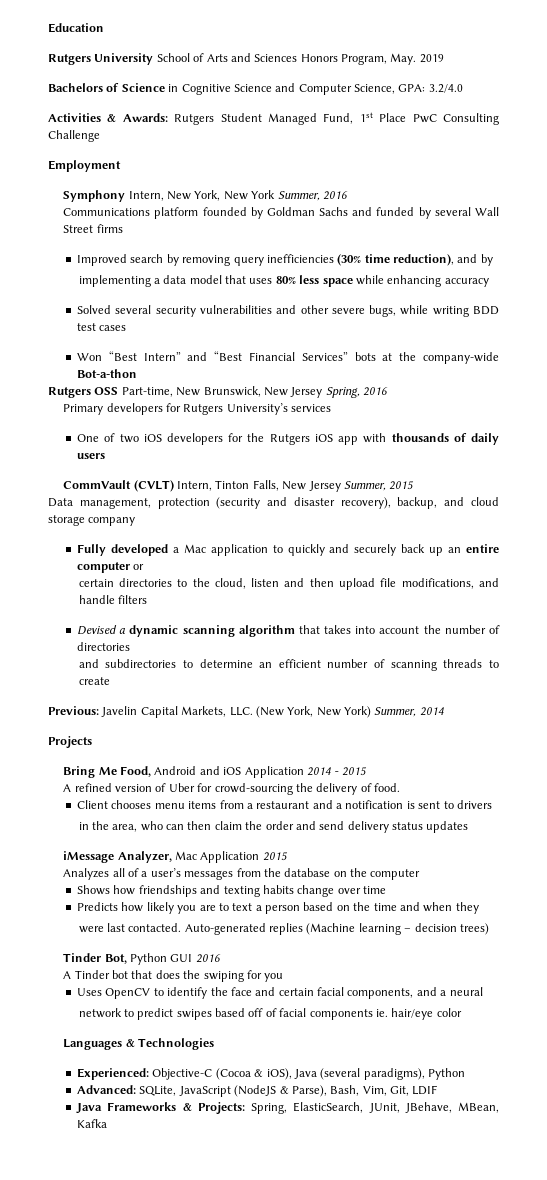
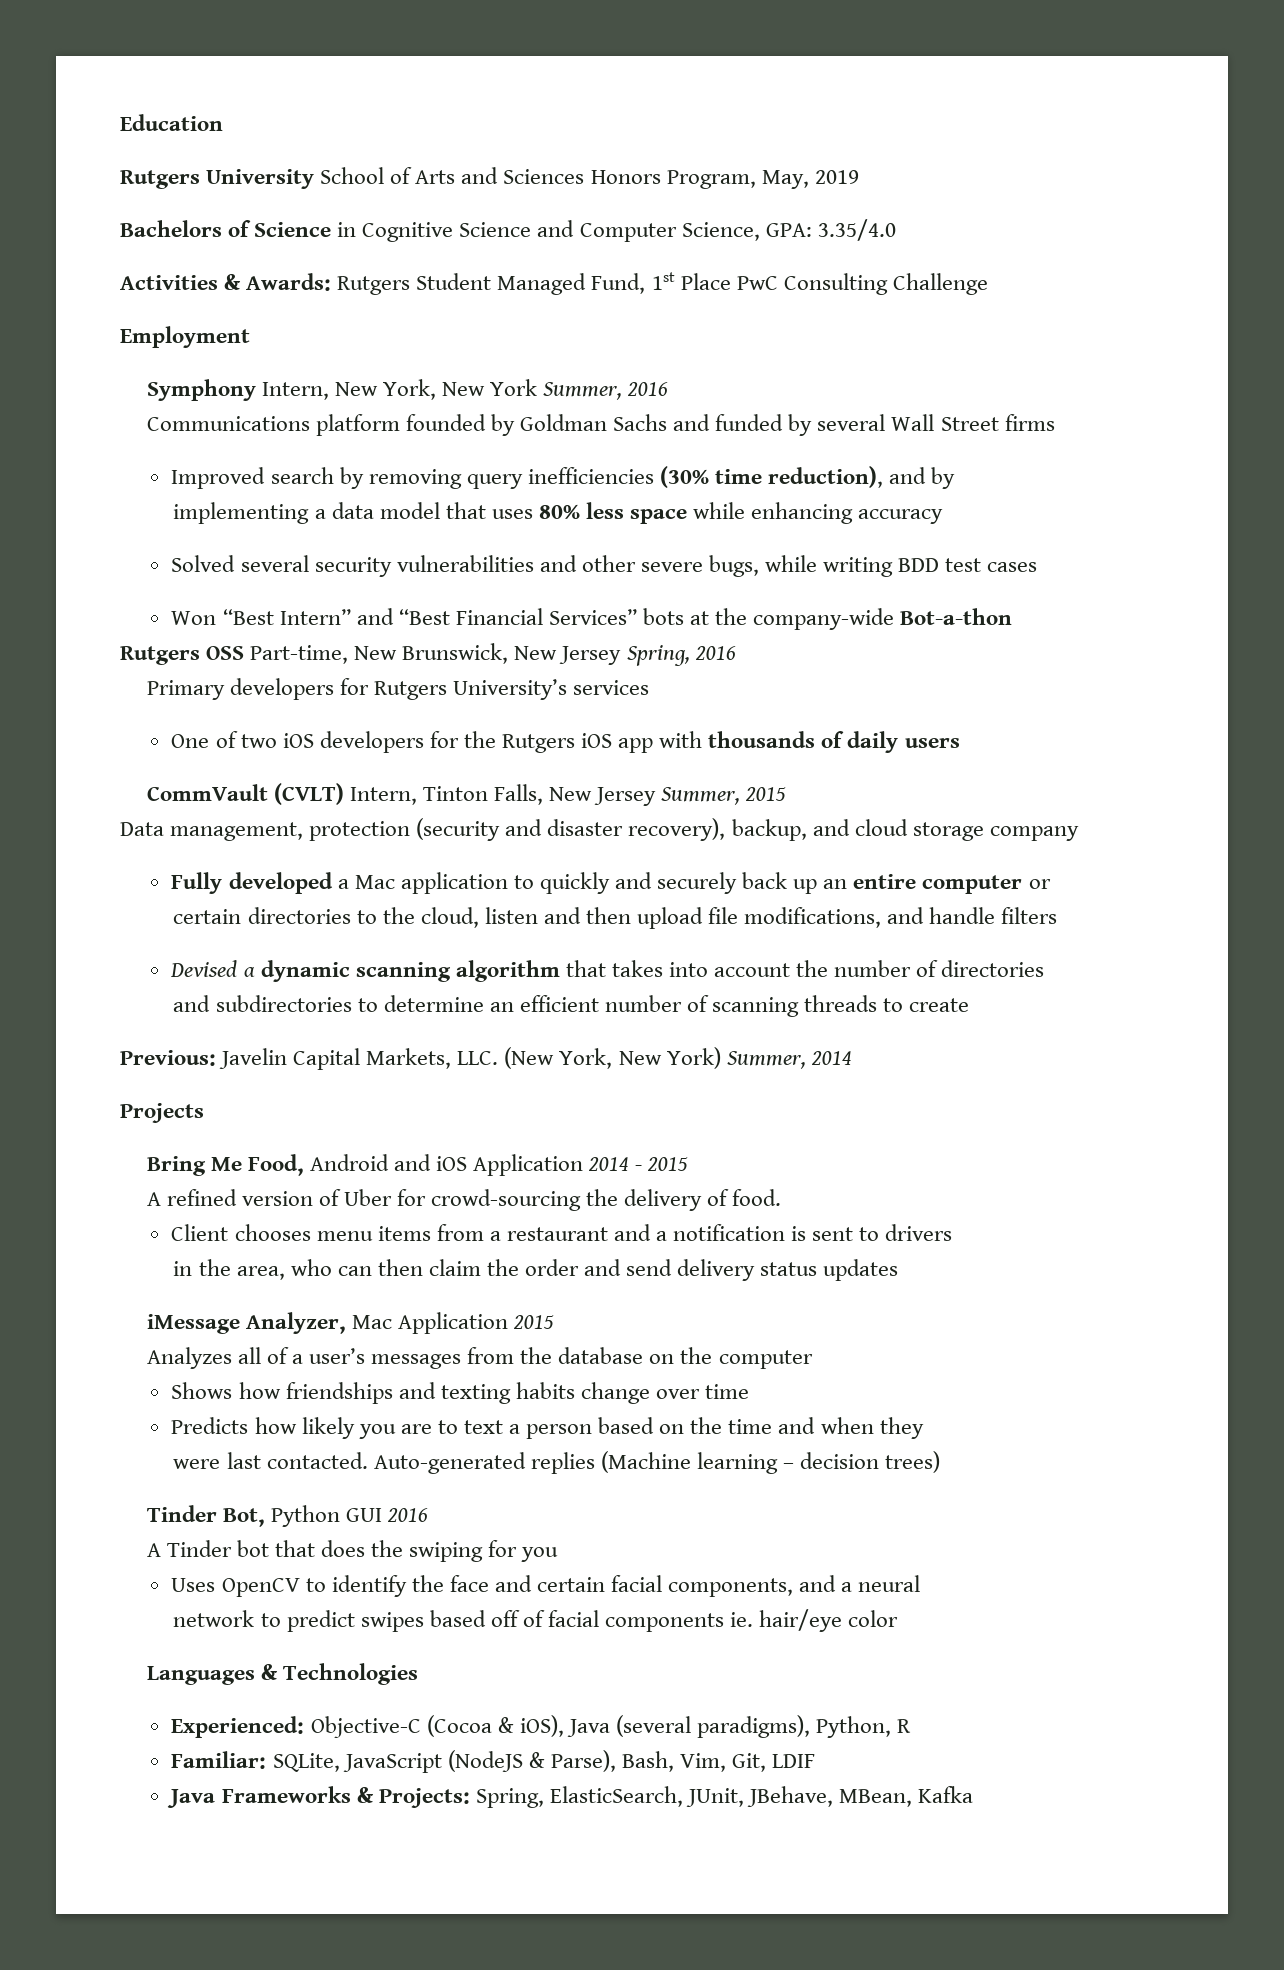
[390,53,417,65] May. -> [761,170,809,189] May,
[428,84,463,93] 3.2/4.0 -> [817,219,896,241] 3.35/4.0
[428,1068,466,1080] [77,1085,137,1094] Python // Advanced: -> [816,1716,912,1738] [171,1751,267,1769] Python, R // Familiar:

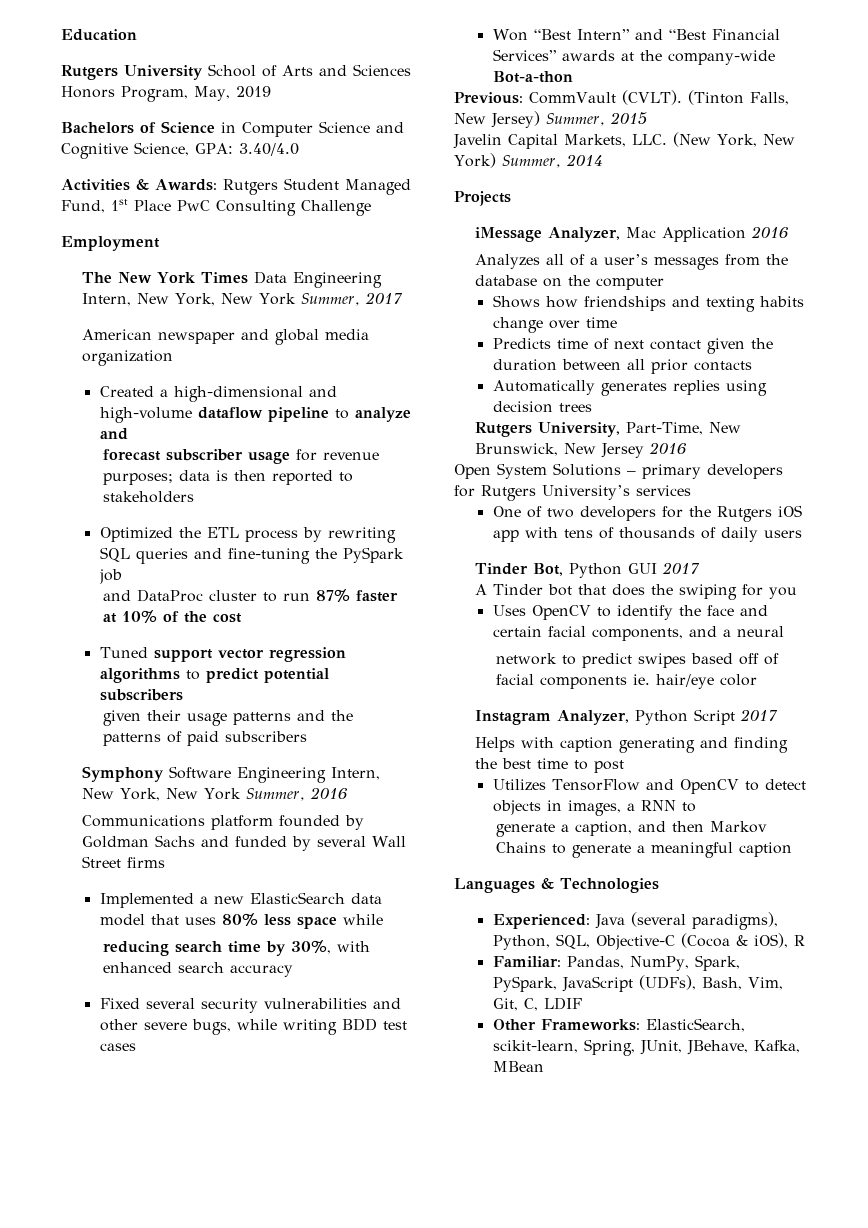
[362,222,454,242] Cognitive -> [242,122,313,137] Computer
[579,223,677,242] Computer -> [61,143,128,159] Cognitive
[817,219,896,241] 3.35/4.0 -> [238,143,299,156] 3.40/4.0
(250, 337) none -> [81,271,382,288] [81,292,403,306] [81,329,369,345] [81,350,173,366] [99,386,337,402] [99,407,411,423] [99,428,128,440] [102,449,379,464] [102,470,353,485] [102,491,194,503] [99,527,396,543] [99,547,404,564] [98,569,122,584] [102,589,398,602] [102,610,242,623] [99,647,346,662] [99,668,329,683] [99,689,183,701] [102,710,353,726] [102,731,307,746] // The New York Times Data Engineering Intern, New York, New York Summer, 2017 // American newspaper and global media organization // Created a high-dimensional and high-volume dataflow pipeline to analyze and // forecast subscriber usage for revenue purposes; data is then reported to stakeholders // Optimized the ETL process by rewriting SQL queries and fine-tuning the PySpark job // and DataProc cluster to run 87% faster at 10% of the cost // Tuned support vector regression algorithms to predict potential subscribers // given their usage patterns and the patterns of paid subscribers
(256, 390) none -> [168,766,326,783] Software Engineering
[171,466,956,489] [173,502,326,524] Improved search by removing query inefficiencies (30% time reduction), and by // implementing a -> [99,892,345,908] Implemented a new ElasticSearch
[751,502,854,524] enhancing -> [102,940,370,956] [102,962,224,973] // reducing search time by 30%, with enhanced search
[171,555,236,572] Solved -> [99,998,140,1009] Fixed
[642,608,684,625] bots -> [561,50,615,61] awards
[120,643,736,666] [146,678,650,700] [171,731,960,753] [146,783,488,805] Rutgers OSS Part-time, New Brunswick, New Jersey Spring, 2016 // Primary developers for Rutgers University’s services // One of two iOS developers for the Rutgers iOS app with thousands of daily users // CommVault (CVLT) Intern, Tinton -> [454,90,744,105] Previous: CommVault (CVLT). (Tinton
[594,787,657,806] Jersey -> [491,111,540,128] Jersey)
[120,818,1079,841] [171,872,1051,894] [173,907,1058,929] [170,960,1045,982] [173,995,970,1017] [120,1050,216,1066] Data management, protection (security and disaster recovery), backup, and cloud storage company // Fully developed a Mac application to quickly and securely back up an entire computer or // certain directories to the cloud, listen and then upload file modifications, and handle filters // Devised a dynamic scanning algorithm that takes into account the number of directories // and subdirectories to determine an efficient number of scanning threads to create // Previous: -> (647, 118) none
[146,1154,689,1176] [146,1189,782,1211] [171,1224,953,1241] [173,1259,899,1281] // Bring Me Food, Android and iOS Application 2014 - 2015 // A refined version of Uber for crowd-sourcing the delivery of food. // Client chooses menu items from a restaurant and a notification is sent to drivers // in the area, who can then claim the order and send delivery status updates -> (511, 198) none
[513,1315,555,1329] 2015 -> [750,226,789,238] 2016
[254,1417,924,1439] [173,1451,941,1474] how likely you are to text a person based on the time and when they // were last contacted. Auto-generated replies (Machine learning – decision trees) -> [556,338,773,354] [492,359,752,374] [492,380,767,396] [492,401,592,413] [474,422,741,437] [474,442,687,458] [454,463,783,479] [454,485,691,501] [492,505,802,522] [492,527,802,542] time of next contact given the duration between all prior contacts // Automatically generates replies using decision trees // Rutgers University, Part-Time, New Brunswick, New Jersey 2016 // Open System Solutions – primary developers for Rutgers University’s services // One of two developers for the Rutgers iOS app with tens of thousands of daily users
[387,1508,429,1522] 2016 -> [661,562,700,574] 2017
[146,1663,418,1685] [171,1715,912,1738] [171,1750,616,1773] Languages & Technologies // Experienced: Objective-C (Cocoa & iOS), Java (several paradigms), Python, R // Familiar: SQLite, JavaScript (NodeJS & Parse), -> [474,709,778,725] [474,737,788,753] [474,758,624,773] [492,779,806,794] [492,800,696,816] [495,821,767,837] [495,842,792,858] [454,878,659,893] [492,912,778,930] [492,933,805,950] [492,955,740,971] [492,975,696,992] Instagram Analyzer, Python Script 2017 // Helps with caption generating and finding the best time to post // Utilizes TensorFlow and OpenCV to detect objects in images, a RNN to // generate a caption, and then Markov Chains to generate a meaningful caption // Languages & Technologies // Experienced: Java (several paradigms), Python, SQL, Objective-C (Cocoa & iOS), R // Familiar: Pandas, NumPy, Spark, PySpark, JavaScript (UDFs),
(767, 1762) none -> [523,998,538,1011] C,
[167,1786,974,1808] Java Frameworks & Projects: Spring, ElasticSearch, JUnit, JBehave, MBean, Kafka -> [492,1018,745,1032] [492,1039,800,1056] [492,1061,544,1072] Other Frameworks: ElasticSearch, scikit-learn, Spring, JUnit, JBehave, Kafka, MBean

